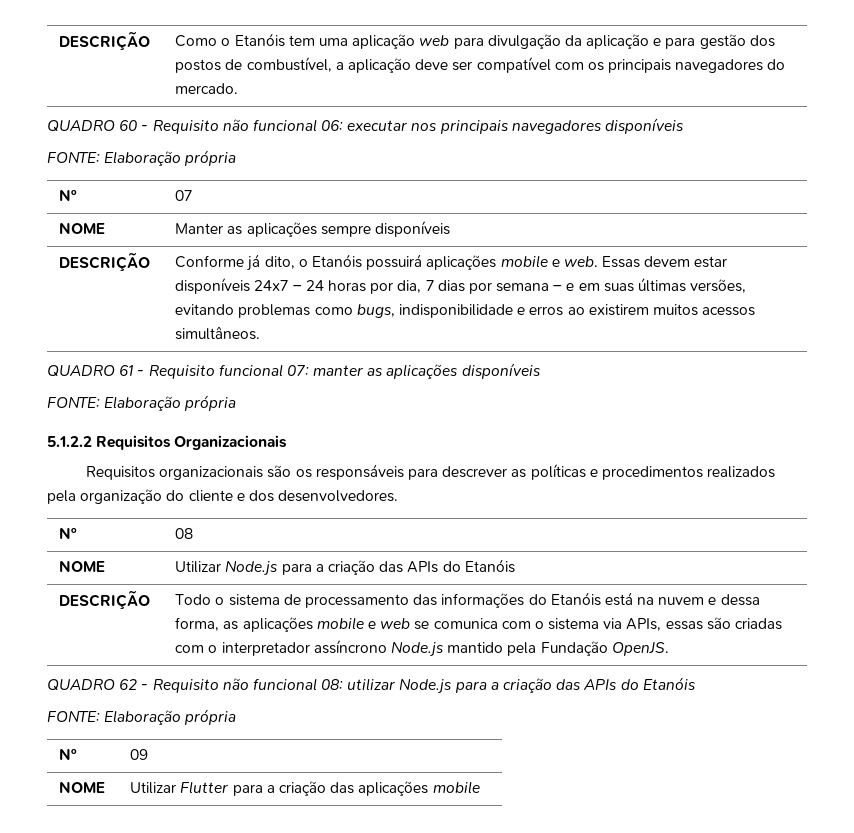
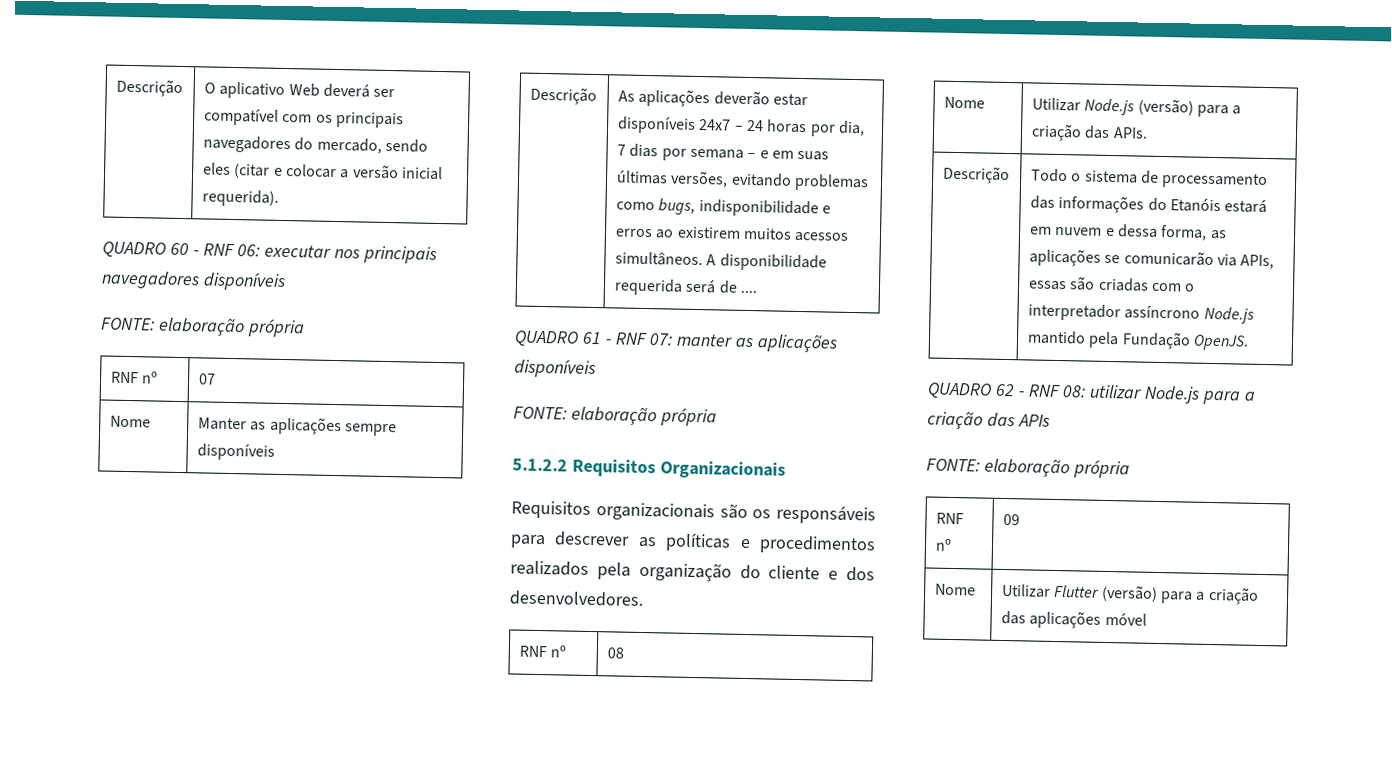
[59,31,151,50] [175,33,775,49] [175,57,449,73] DESCRIÇÃO | Como o Etanóis tem uma aplicação web para divulgação da aplicação e para gestão dos postos de combustível, a aplicação deve -> [115,78,183,97] [203,81,370,99] Descrição | O aplicativo Web deverá
[175,83,239,94] mercado. -> [316,137,428,154] [202,162,443,181] [201,189,279,207] mercado, sendo eles (citar e colocar a versão inicial requerida).
[152,119,317,134] Requisito não funcional -> [202,243,235,257] RNF
[104,150,237,166] [59,189,78,201] Elaboração própria // Nº -> [157,316,305,338] [109,371,159,384] elaboração própria // RNF nº
[59,223,106,234] NOME -> [109,415,151,428] Nome
[59,252,151,271] [175,254,691,271] DESCRIÇÃO | Conforme já dito, o Etanóis possuirá aplicações mobile e web. Essas devem -> [529,86,597,106] [617,88,770,108] Descrição | As aplicações deverão
(261, 333) none -> [706,253,827,272] [613,278,757,296] A disponibilidade requerida será de ....
[148,364,283,379] Requisito funcional -> [614,332,648,346] RNF
[104,396,182,411] Elaboração -> [570,405,657,426] elaboração
[59,527,78,539] Nº -> [518,645,567,658] RNF nº
[59,561,106,572] NOME -> [943,96,985,109] Nome
[281,559,515,575] [59,590,151,609] para a criação das APIs do Etanóis // DESCRIÇÃO -> [1137,98,1242,118] [1030,123,1148,142] [942,165,1010,185] (versão) para a criação das APIs. // Descrição
[604,592,655,606] está na -> [1224,199,1268,214] [1029,226,1052,235] estará em
[316,617,600,630] mobile e web se comunica com o sistema -> [1104,250,1214,267] se comunicarão
[152,678,317,693] Requisito não funcional -> [1027,384,1061,398] RNF
[620,677,696,690] [47,709,237,725] [59,748,78,760] do Etanóis // FONTE: Elaboração própria // Nº -> [926,457,1130,479] [935,512,964,525] [934,538,952,551] // FONTE: elaboração própria // RNF nº
[59,782,106,793] NOME -> [934,583,976,596] Nome
(229, 787) none -> [1100,584,1158,602] (versão)
[432,781,480,794] mobile -> [1104,612,1147,626] móvel

